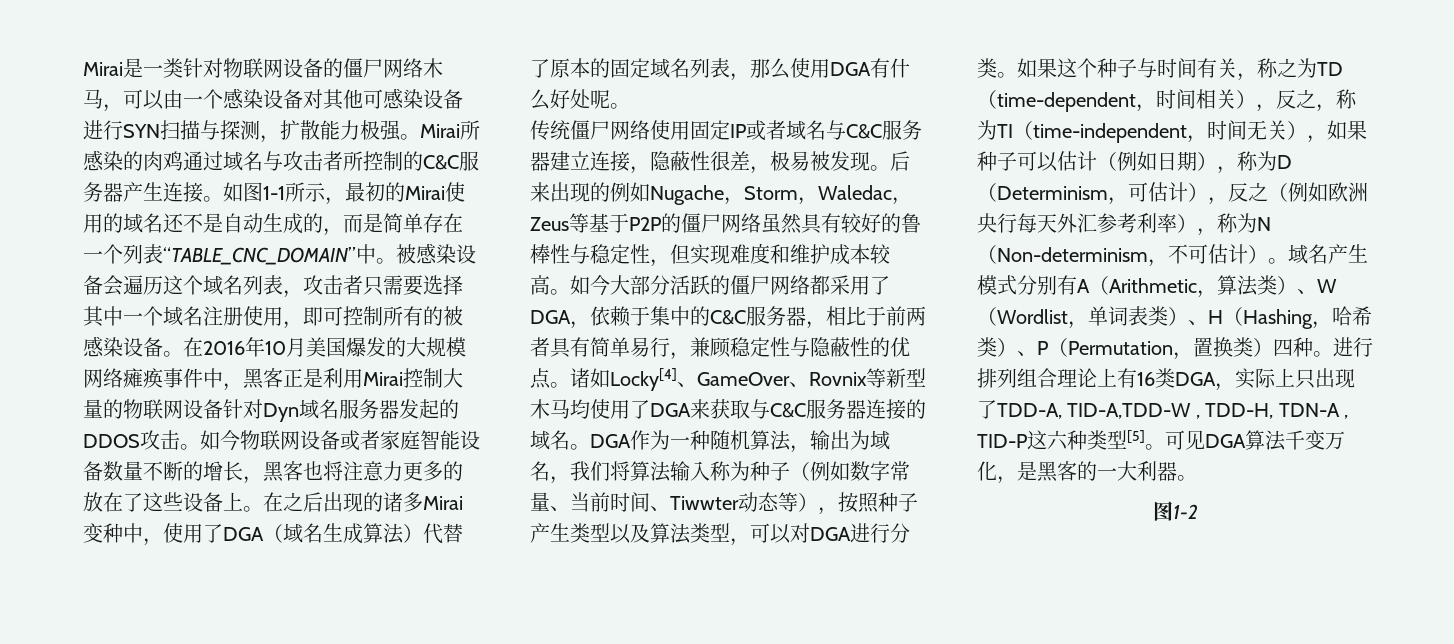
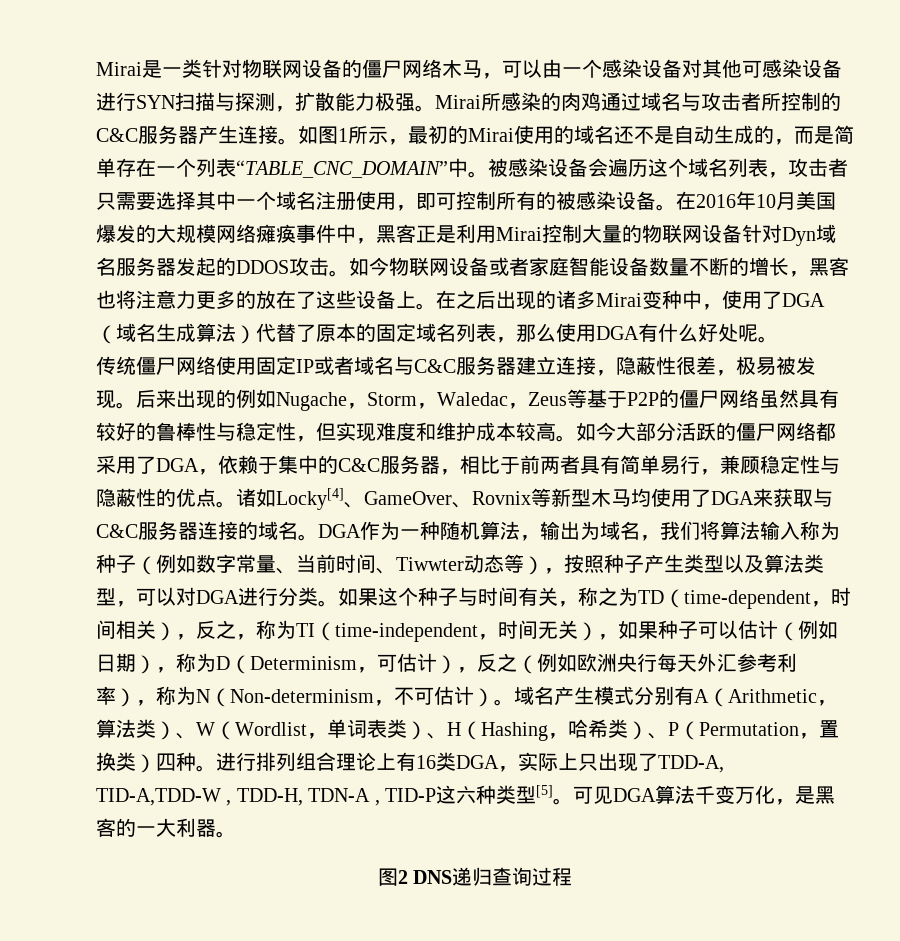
[263,186,285,200] 1-1 -> [338,128,348,142] 1
[1173,504,1198,519] 1-2 -> [397,867,573,886] 2 DNS递归查询过程

